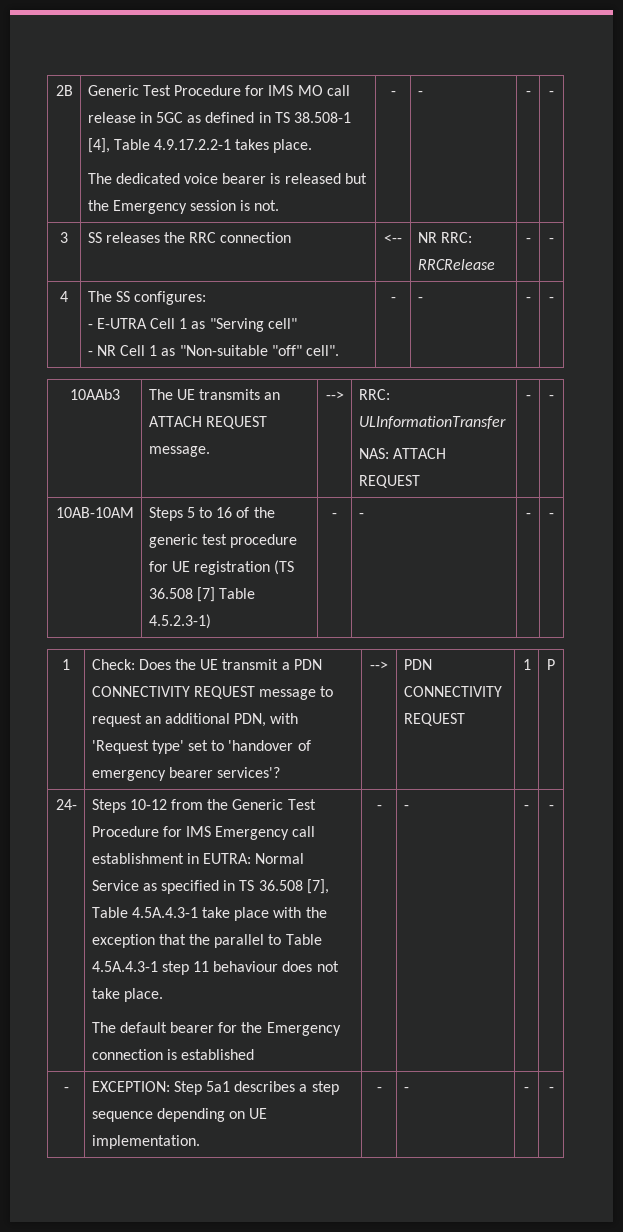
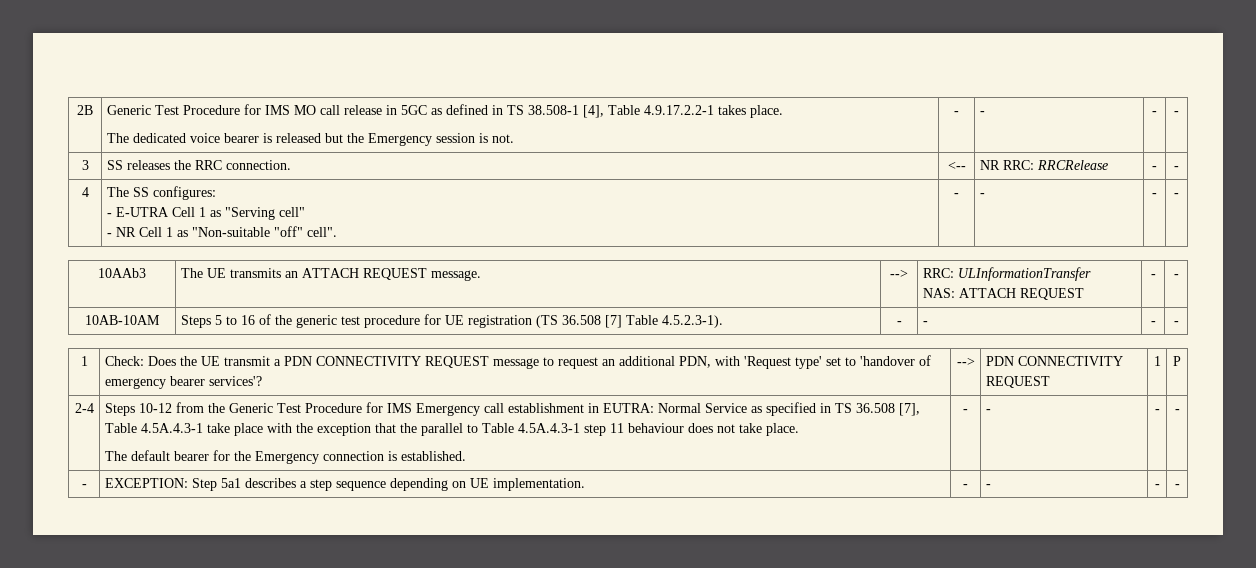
[220,232,292,243] connection -> [225,160,291,170] connection.
[148,614,211,629] 4.5.2.3-1) -> [661,315,723,328] 4.5.2.3-1).
[55,799,77,810] 24- -> [74,403,94,413] 2-4
[181,1049,255,1060] established -> [400,451,466,461] established.

